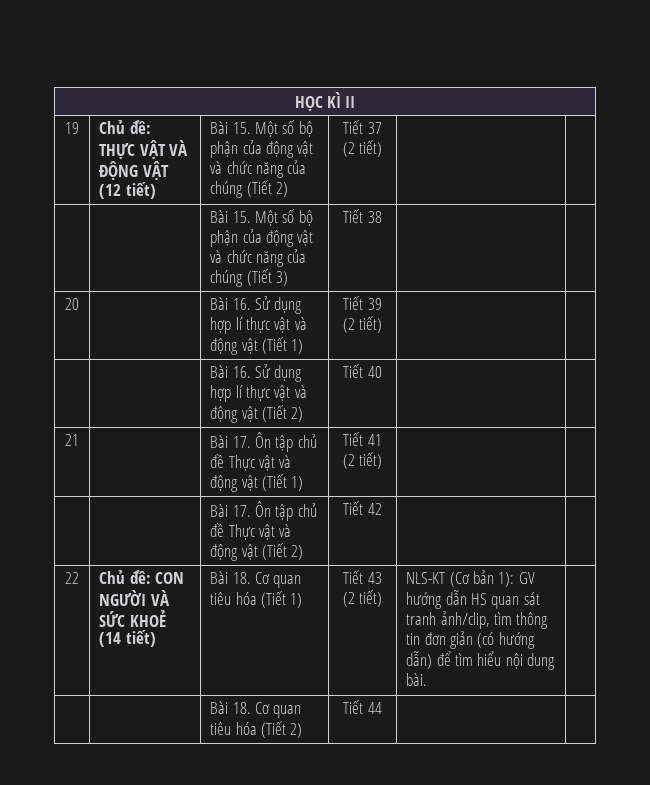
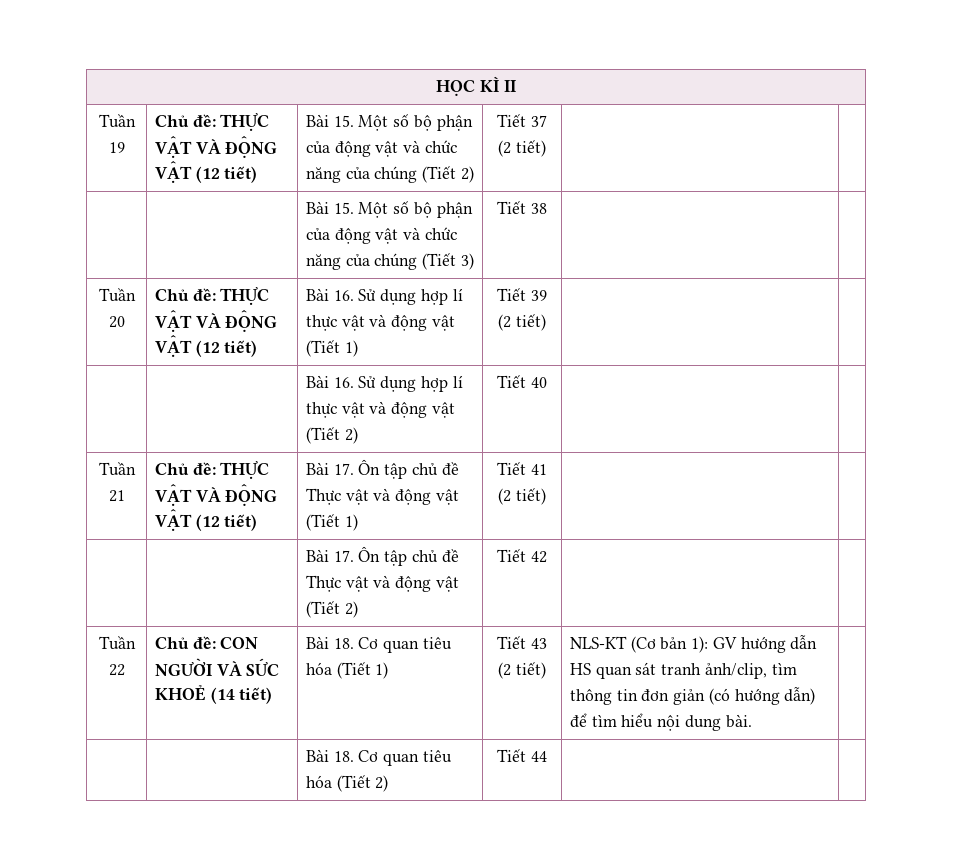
(356, 102) none -> [98,114,136,128] Tuần
(382, 217) none -> [98,288,136,302] Tuần
(79, 304) none -> [154,287,270,305] [154,310,278,332] [154,335,258,357] Chủ đề: THỰC VẬT VÀ ĐỘNG VẬT (12 tiết)
(382, 372) none -> [98,462,136,476] Tuần
(79, 440) none -> [154,461,270,479] [154,484,278,506] [154,509,258,531] Chủ đề: THỰC VẬT VÀ ĐỘNG VẬT (12 tiết)
(382, 509) none -> [98,636,136,650] Tuần

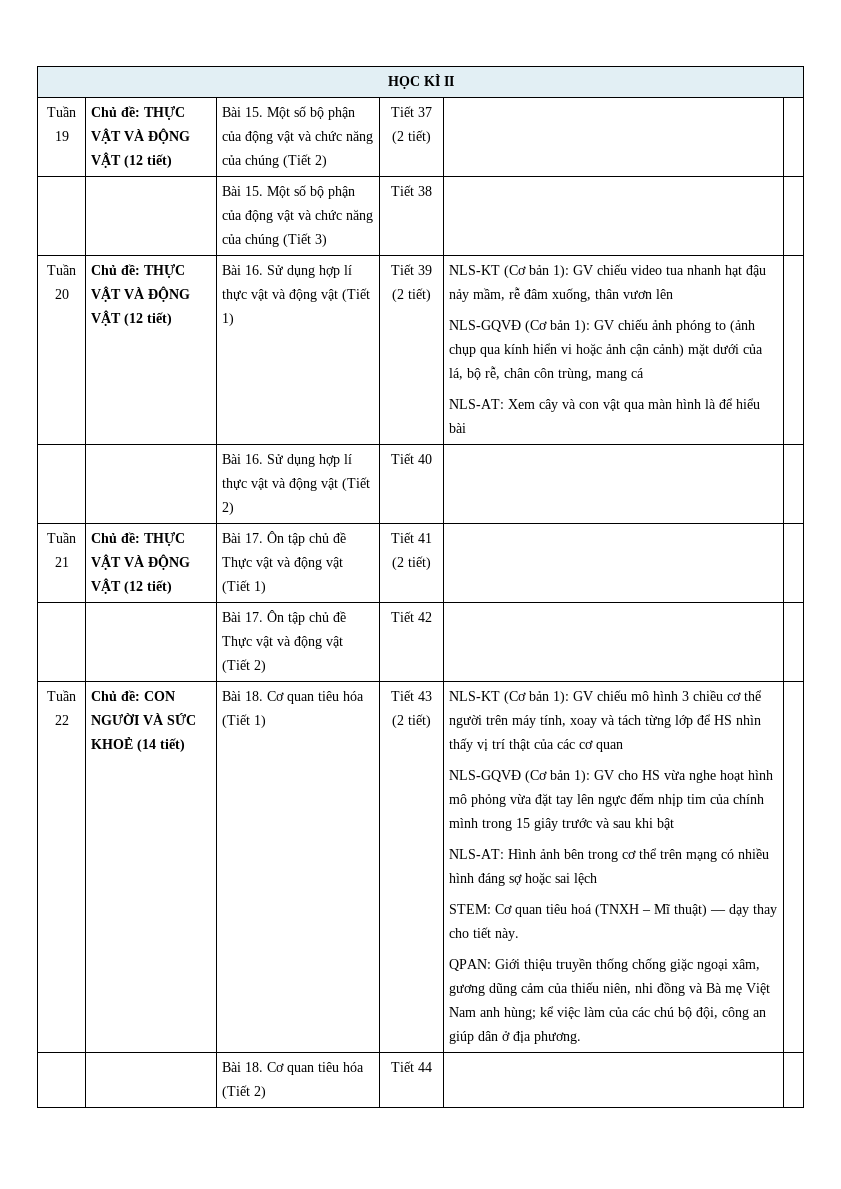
(546, 322) none -> [449,264,767,278] [449,287,674,302] [449,319,756,333] [449,343,764,357] [449,366,645,381] [449,398,761,412] [449,423,467,433] NLS-KT (Cơ bản 1): GV chiếu video tua nhanh hạt đậu nảy mầm, rễ đâm xuống, thân vươn lên // NLS-GQVĐ (Cơ bản 1): GV chiếu ảnh phóng to (ảnh chụp qua kính hiển vi hoặc ảnh cận cảnh) mặt dưới của lá, bộ rễ, chân côn trùng, mang cá // NLS-AT: Xem cây và con vật qua màn hình là để hiểu bài
[740,635,818,653] [569,662,797,679] [569,687,816,705] [569,713,752,731] hướng dẫn HS quan sát tranh ảnh/clip, tìm thông tin đơn giản (có hướng dẫn) để tìm hiểu nội dung bài. -> [597,690,763,701] [449,714,762,728] [449,738,624,752] [449,770,774,783] [449,793,765,807] [449,818,675,831] [449,848,770,862] [449,872,598,886] [449,904,778,917] [449,927,520,941] [449,958,761,972] [449,982,771,996] [449,1006,767,1020] [449,1031,582,1044] chiếu mô hình 3 chiều cơ thể người trên máy tính, xoay và tách từng lớp để HS nhìn thấy vị trí thật của các cơ quan // NLS-GQVĐ (Cơ bản 1): GV cho HS vừa nghe hoạt hình mô phỏng vừa đặt tay lên ngực đếm nhịp tim của chính mình trong 15 giây trước và sau khi bật // NLS-AT: Hình ảnh bên trong cơ thể trên mạng có nhiều hình đáng sợ hoặc sai lệch // STEM: Cơ quan tiêu hoá (TNXH – Mĩ thuật) — dạy thay cho tiết này. // QPAN: Giới thiệu truyền thống chống giặc ngoại xâm, gương dũng cảm của thiếu niên, nhi đồng và Bà mẹ Việt Nam anh hùng; kể việc làm của các chú bộ đội, công an giúp dân ở địa phương.

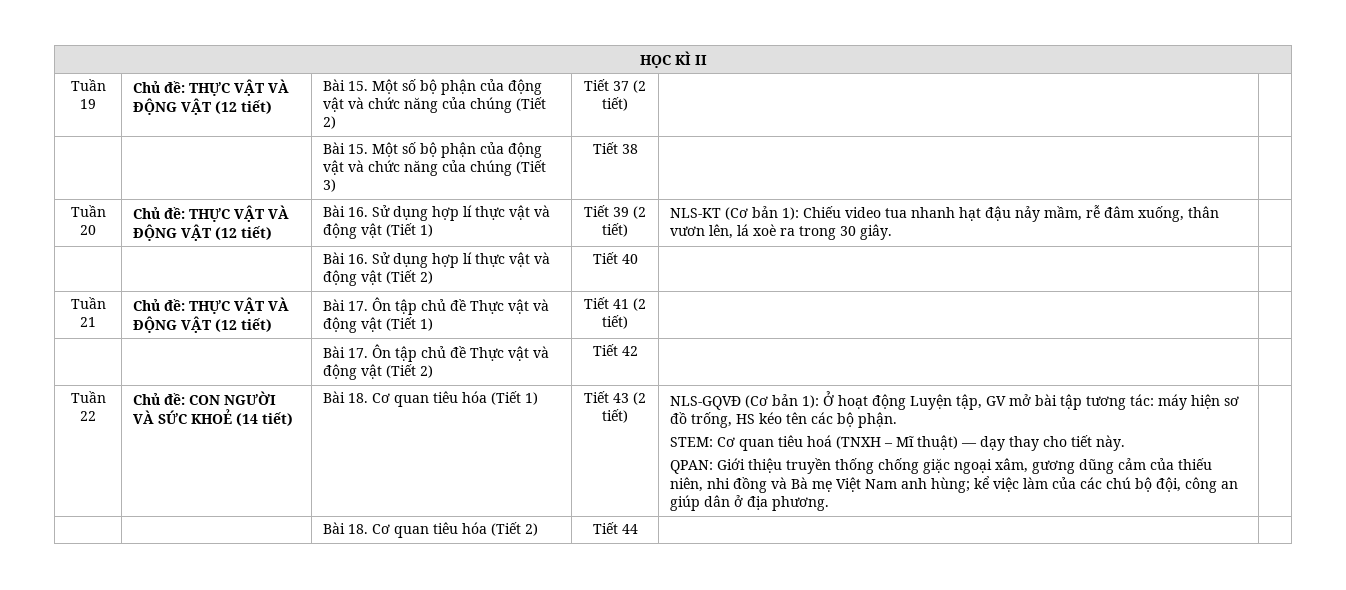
[573,264,628,275] GV chiếu -> [803,206,842,218] Chiếu
[656,289,674,299] [449,319,756,333] [449,343,764,357] [449,366,645,381] [449,398,761,412] [449,423,467,433] lên // NLS-GQVĐ (Cơ bản 1): GV chiếu ảnh phóng to (ảnh chụp qua kính hiển vi hoặc ảnh cận cảnh) mặt dưới của lá, bộ rễ, chân côn trùng, mang cá // NLS-AT: Xem cây và con vật qua màn hình là để hiểu bài -> [709,224,893,240] lên, lá xoè ra trong 30 giây.
[449,690,763,704] [449,714,762,728] [449,738,624,752] [449,770,774,783] [449,793,765,807] [449,818,675,831] [449,848,770,862] [449,872,598,886] NLS-KT (Cơ bản 1): GV chiếu mô hình 3 chiều cơ thể người trên máy tính, xoay và tách từng lớp để HS nhìn thấy vị trí thật của các cơ quan // NLS-GQVĐ (Cơ bản 1): GV cho HS vừa nghe hoạt hình mô phỏng vừa đặt tay lên ngực đếm nhịp tim của chính mình trong 15 giây trước và sau khi bật // NLS-AT: Hình ảnh bên trong cơ thể trên mạng có nhiều hình đáng sợ hoặc sai lệch -> [670,391,1240,410] [670,412,898,428] NLS-GQVĐ (Cơ bản 1): Ở hoạt động Luyện tập, GV mở bài tập tương tác: máy hiện sơ đồ trống, HS kéo tên các bộ phận.

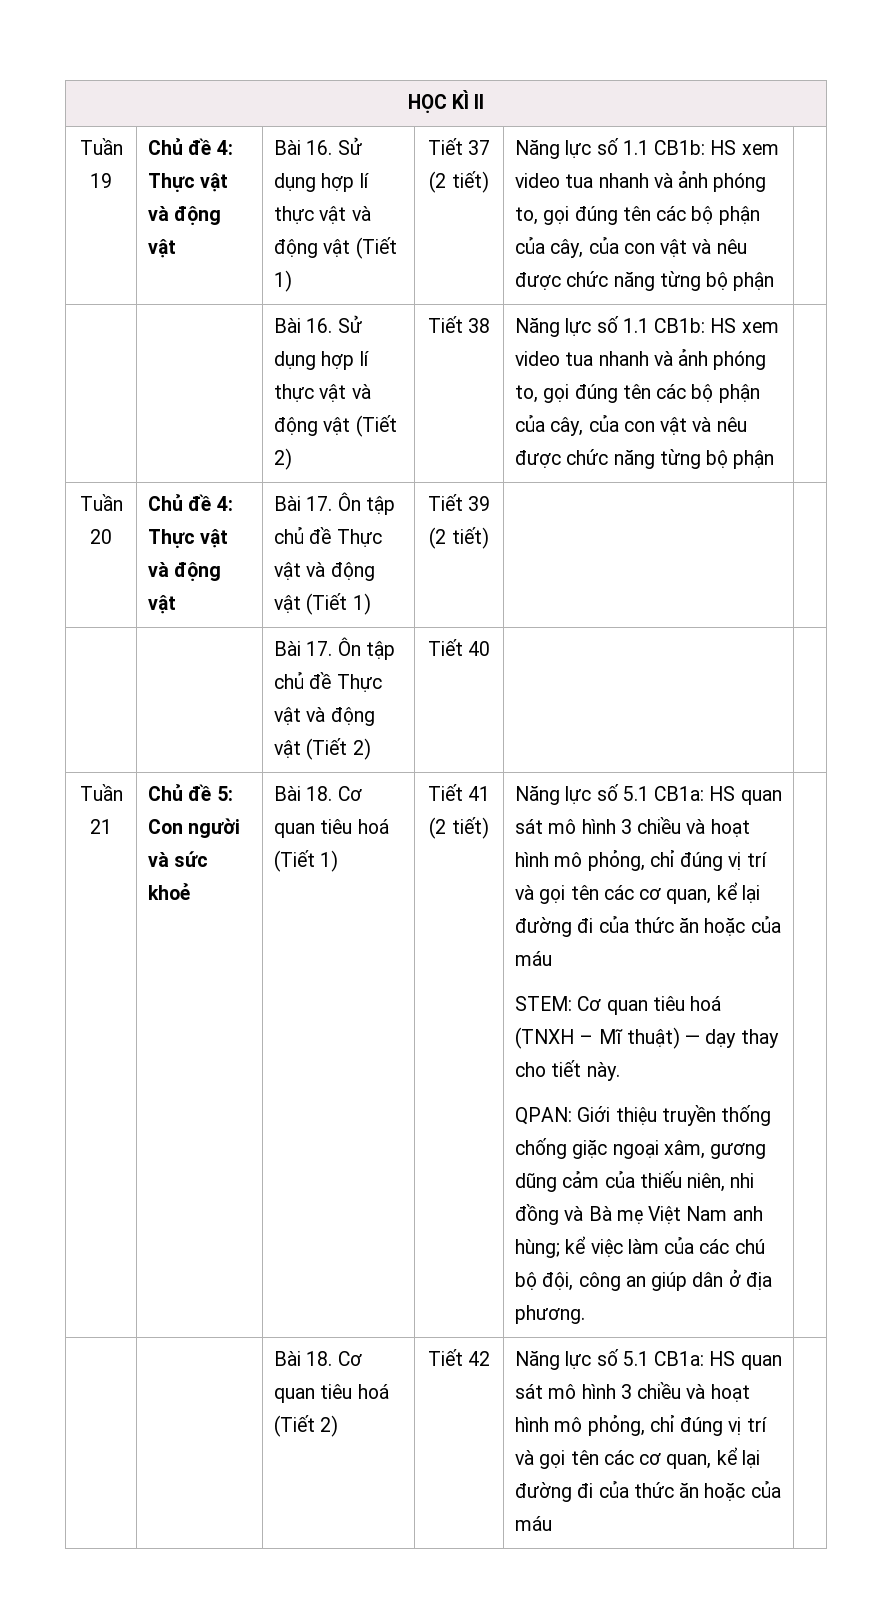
[164,79,290,96] [133,98,273,115] [323,79,543,95] [323,97,547,113] [323,116,337,129] [584,79,646,93] [602,97,628,111] [323,142,543,158] [323,160,547,176] [323,179,337,192] [592,142,638,154] [70,205,106,217] [80,225,96,235] [133,205,290,222] [133,224,273,241] đề: THỰC VẬT VÀ ĐỘNG VẬT (12 tiết) | Bài 15. Một số bộ phận của động vật và chức năng của chúng (Tiết 2) | Tiết 37 (2 tiết) | | // | | Bài 15. Một số bộ phận của động vật và chức năng của chúng (Tiết 3) | Tiết 38 | | // Tuần 20 | Chủ đề: THỰC VẬT VÀ ĐỘNG VẬT (12 tiết) -> [188,138,233,155] [148,173,229,192] [148,206,222,225] [148,239,177,258] đề 4: Thực vật và động vật
[613,206,646,219] [602,223,628,237] [670,205,1220,222] [670,224,893,240] 39 (2 tiết) | NLS-KT (Cơ bản 1): Chiếu video tua nhanh hạt đậu nảy mầm, rễ đâm xuống, thân vươn lên, lá xoè ra trong 30 giây. -> [468,140,491,155] [429,171,489,193] [515,138,779,159] [515,171,767,192] [515,206,760,225] [515,237,747,258] [515,271,775,291] 37 (2 tiết) | Năng lực số 1.1 CB1b: HS xem video tua nhanh và ảnh phóng to, gọi đúng tên các bộ phận của cây, của con vật và nêu được chức năng từng bộ phận
[621,254,638,264] [70,297,106,309] [80,317,96,327] [133,297,290,314] [133,316,273,333] 40 | | // Tuần 21 | Chủ đề: THỰC VẬT VÀ ĐỘNG VẬT (12 tiết) -> [468,318,491,333] [515,316,779,337] [515,349,767,370] [515,384,760,403] [515,415,747,436] [515,449,775,469] [79,494,123,511] [90,529,112,544] [148,494,233,511] [148,529,229,548] [148,562,222,581] [148,595,177,614] 38 | Năng lực số 1.1 CB1b: HS xem video tua nhanh và ảnh phóng to, gọi đúng tên các bộ phận của cây, của con vật và nêu được chức năng từng bộ phận | // Tuần 20 | Chủ đề 4: Thực vật và động vật
[613,299,629,309] 41 -> [468,496,491,511] 39
[621,346,638,356] [70,391,106,403] [80,411,96,421] [133,391,277,405] [133,409,294,426] [323,391,539,407] [584,391,646,405] [602,409,628,423] [670,391,1240,410] [670,412,898,428] 42 | | // Tuần 22 | Chủ đề: CON NGƯỜI VÀ SỨC KHOẺ (14 tiết) | Bài 18. Cơ quan tiêu hóa (Tiết 1) | Tiết 43 (2 tiết) | NLS-GQVĐ (Cơ bản 1): Ở hoạt động Luyện tập, GV mở bài tập tương tác: máy hiện sơ đồ trống, HS kéo tên các bộ phận. -> [468,641,491,656] [79,784,123,801] [90,819,112,834] [148,784,233,801] [148,818,241,838] [148,851,209,867] [148,883,191,900] [274,786,362,801] [274,819,389,838] [274,850,339,872] [427,784,491,801] [429,817,489,839] [515,784,782,805] [515,817,750,837] [515,850,767,871] [515,882,760,904] [515,916,781,937] [515,951,553,966] 40 | | // Tuần 21 | Chủ đề 5: Con người và sức khoẻ | Bài 18. Cơ quan tiêu hoá (Tiết 1) | Tiết 41 (2 tiết) | Năng lực số 5.1 CB1a: HS quan sát mô hình 3 chiều và hoạt hình mô phỏng, chỉ đúng vị trí và gọi tên các cơ quan, kể lại đường đi của thức ăn hoặc của máu
[462,522,539,536] [592,522,638,534] hóa (Tiết 2) | Tiết 44 | -> [357,1384,389,1399] [274,1415,339,1437] [427,1349,491,1366] [515,1349,782,1370] [515,1382,750,1402] [515,1415,767,1436] [515,1447,760,1469] [515,1481,781,1502] [515,1516,553,1531] hoá (Tiết 2) | Tiết 42 | Năng lực số 5.1 CB1a: HS quan sát mô hình 3 chiều và hoạt hình mô phỏng, chỉ đúng vị trí và gọi tên các cơ quan, kể lại đường đi của thức ăn hoặc của máu

